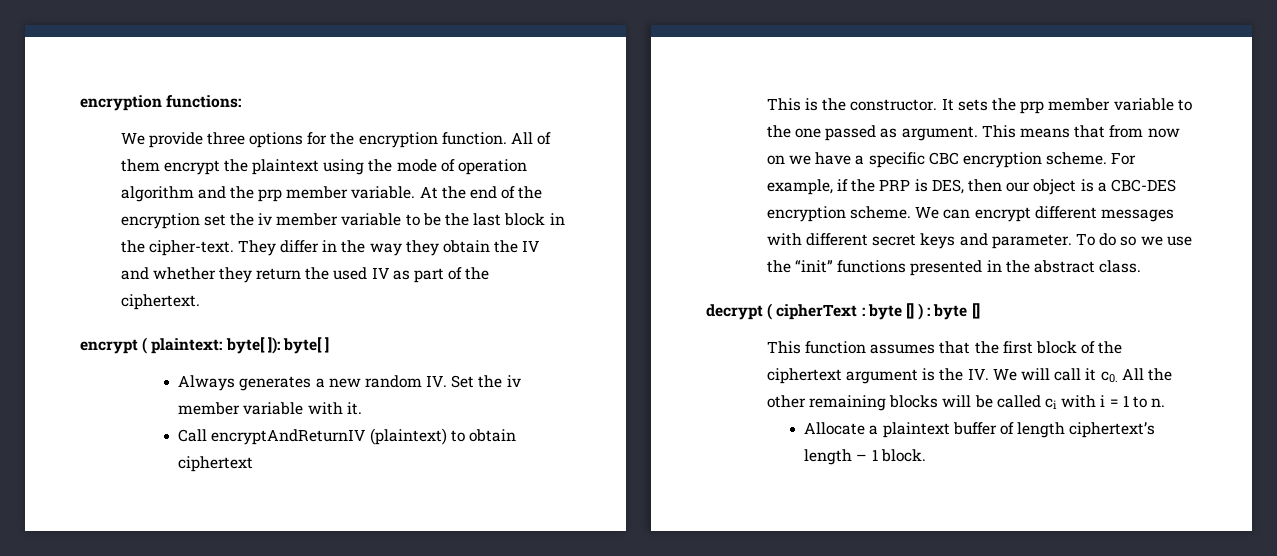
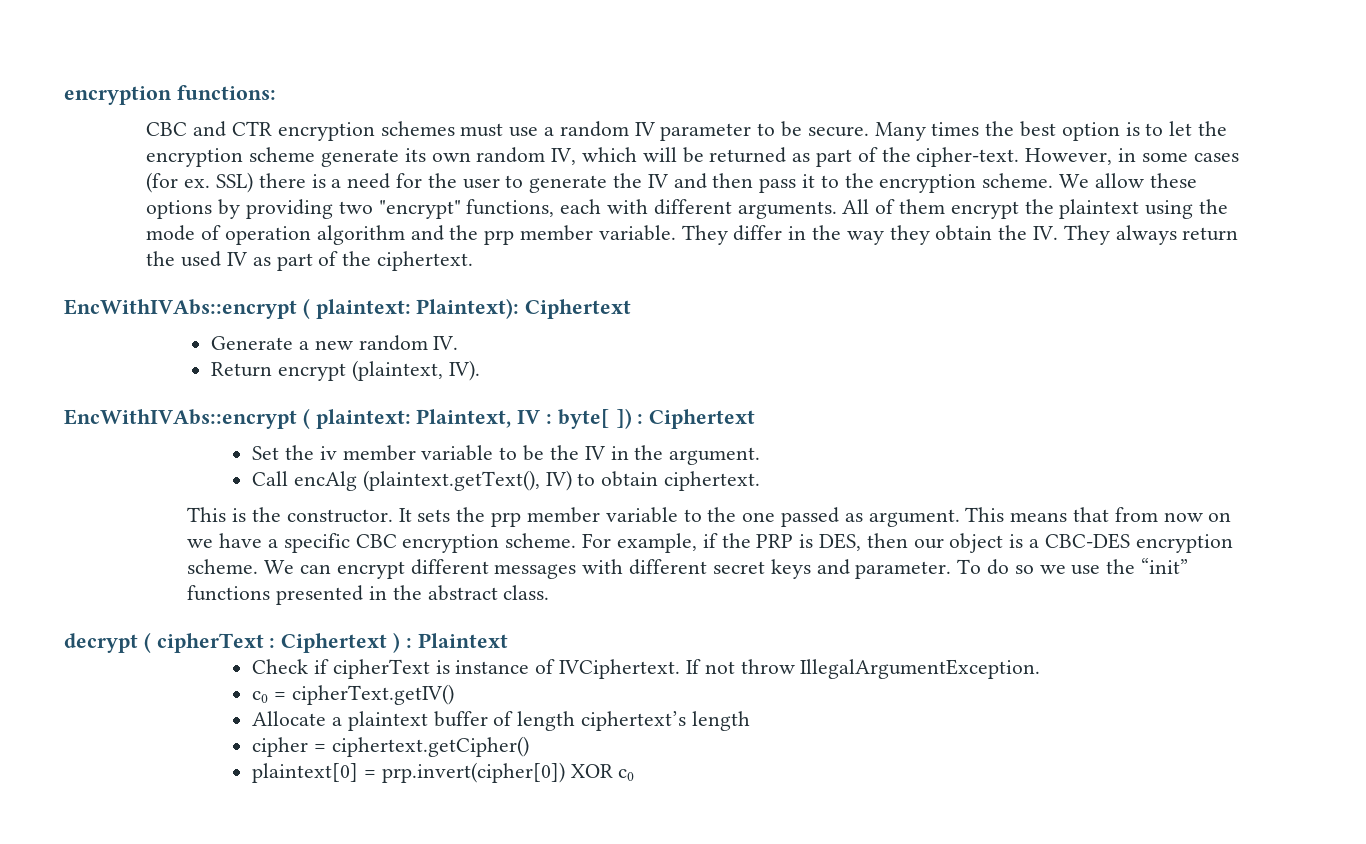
[120,132,507,148] We provide three options for the encryption function. -> [146,121,1228,141] [146,147,1239,167] [146,172,1197,193] [146,199,837,219] CBC and CTR encryption schemes must use a random IV parameter to be secure. Many times the best option is to let the encryption scheme generate its own random IV, which will be returned as part of the cipher-text. However, in some cases (for ex. SSL) there is a need for the user to generate the IV and then pass it to the encryption scheme. We allow these options by providing two "encrypt" functions, each with different arguments.
[419,186,543,199] [120,213,565,229] [120,240,234,256] At the end of the encryption set the iv member variable to be the last block in the cipher-text. -> (676, 233) none
[522,240,540,252] [120,267,252,283] IV and whether they -> [1032,225,1177,245] IV. They always
[80,337,330,354] [178,375,448,391] encrypt ( plaintext: byte[ ]): byte[ ] // Always generates a new random IV. -> [64,298,632,319] [211,335,459,351] [211,360,480,381] [64,408,756,429] EncWithIVAbs::encrypt ( plaintext: Plaintext): Ciphertext // Generate a new random IV. // Return encrypt (plaintext, IV). // EncWithIVAbs::encrypt ( plaintext: Plaintext, IV : byte[ ]) : Ciphertext //
[307,402,362,415] [178,428,447,445] with it. // Call encryptAndReturnIV (plaintext) -> [499,445,761,465] [252,470,572,491] to be the IV in the argument. // Call encAlg (plaintext.getText(), IV)
[178,456,254,472] ciphertext -> [664,471,761,491] ciphertext.
[867,303,980,320] [766,341,1123,354] [766,368,1172,384] [766,395,1166,411] byte [] ) : byte [] // This function assumes that the first block of the ciphertext argument is the IV. We will call it c0. All the other remaining blocks will be called ci with i = 1 to n. -> [281,632,508,653] [252,659,1041,679] [252,684,454,705] Ciphertext ) : Plaintext // Check if cipherText is instance of IVCiphertext. If not throw IllegalArgumentException. // c0 = cipherText.getIV()
[856,449,926,462] – 1 block. -> [252,736,529,757] [252,762,635,783] // cipher = ciphertext.getCipher() // plaintext[0] = prp.invert(cipher[0]) XOR c0

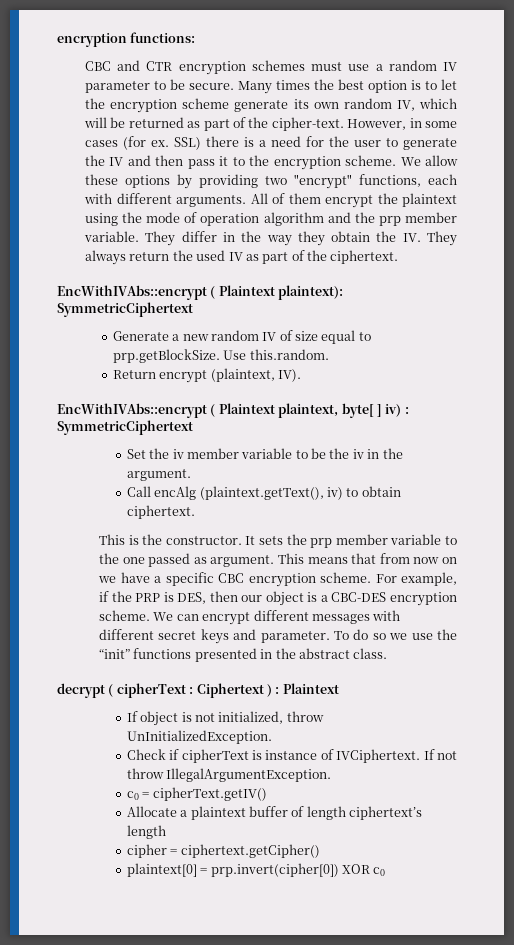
[315,298,632,319] plaintext: Plaintext): Ciphertext -> [218,285,344,300] [57,302,193,317] Plaintext plaintext): SymmetricCiphertext
[433,336,459,350] IV. -> [262,330,371,344] [112,349,329,363] IV of size equal to prp.getBlockSize. Use this.random.
[315,408,756,429] plaintext: Plaintext, IV : byte[ ]) : Ciphertext -> [218,403,409,418] [57,420,193,435] Plaintext plaintext, byte[ ] iv) : SymmetricCiphertext
[584,446,605,460] IV -> [352,449,364,459] iv
[545,470,572,491] IV) -> [326,487,343,500] iv)
(508, 640) none -> [126,711,324,726] [126,730,272,744] // If object is not initialized, throw UnInitializedException.

